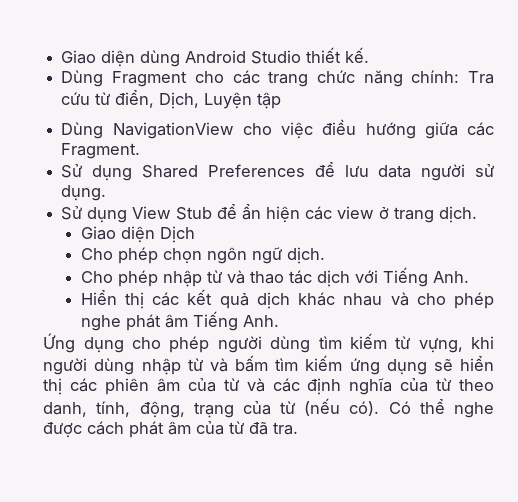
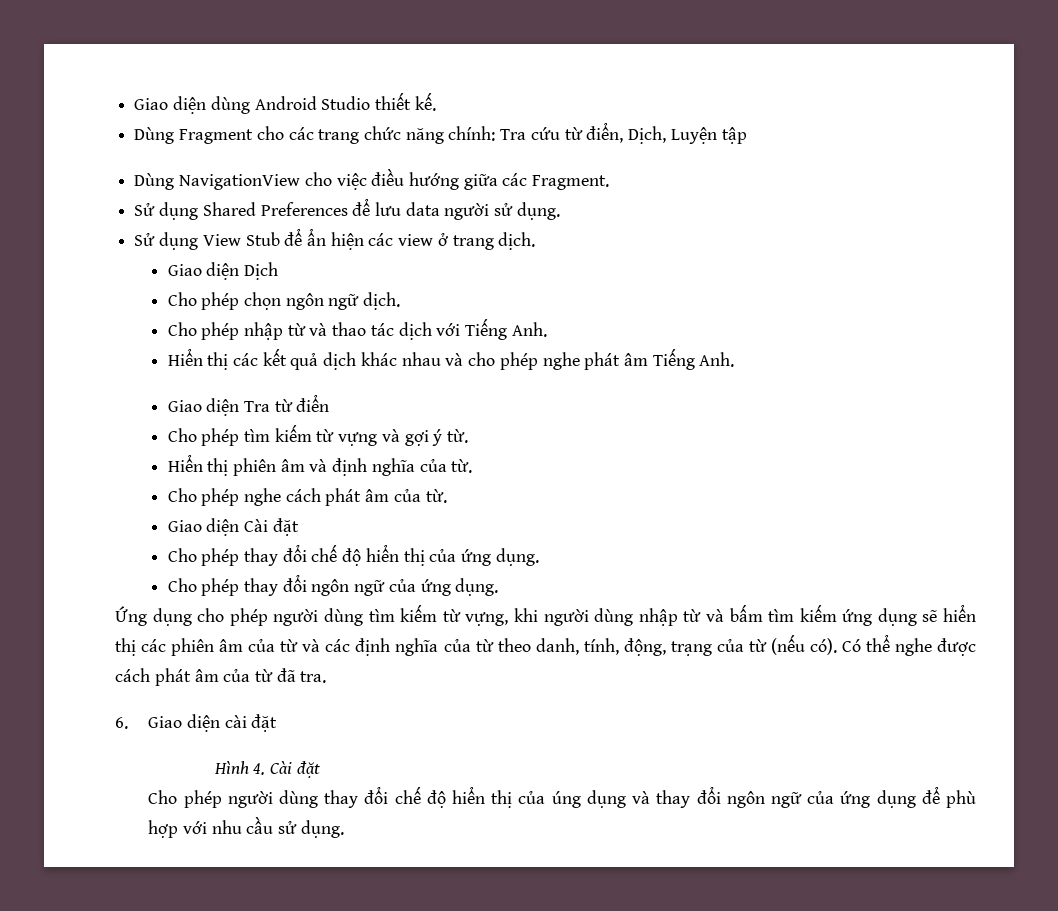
(279, 321) none -> [167,394,330,416] [167,424,469,446] [167,454,473,476] [167,488,447,506] [167,518,299,536] [167,544,539,566] [167,574,499,596] // Giao diện Tra từ điển // Cho phép tìm kiếm từ vựng và gợi ý từ. // Hiển thị phiên âm và định nghĩa của từ. // Cho phép nghe cách phát âm của từ. // Giao diện Cài đặt // Cho phép thay đổi chế độ hiển thị của ứng dụng. // Cho phép thay đổi ngôn ngữ của ứng dụng.
(299, 428) none -> [115,714,278,732] [213,761,320,778] [148,786,976,808] [148,816,344,838] // 6. Giao diện cài đặt // Hình 4. Cài đặt // Cho phép người dùng thay đổi chế độ hiển thị của úng dụng và thay đổi ngôn ngữ của ứng dụng để phù hợp với nhu cầu sử dụng.

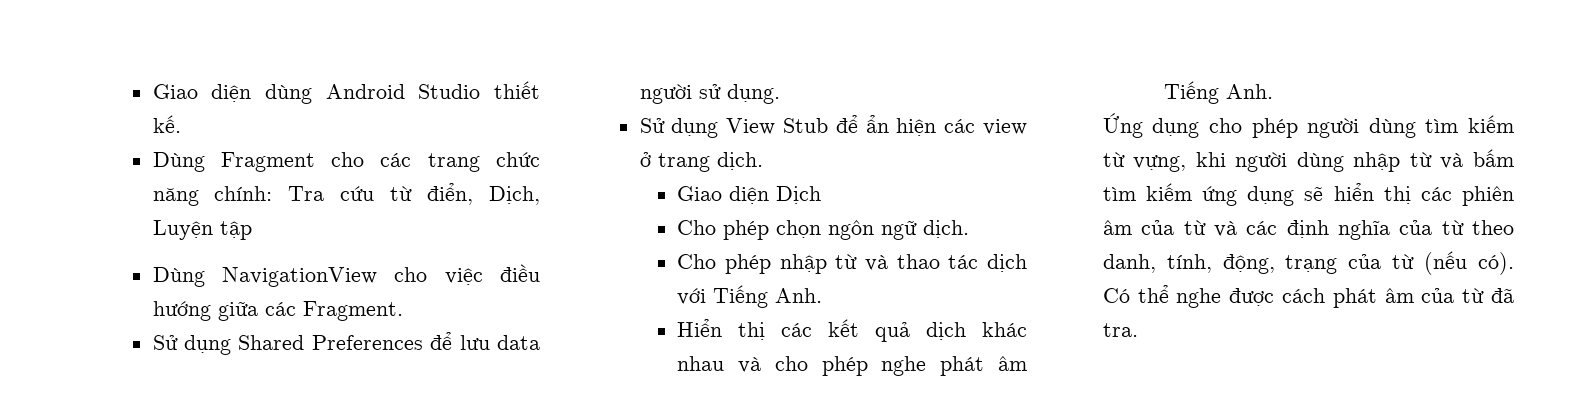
[167,394,330,416] [167,424,469,446] [167,454,473,476] [167,488,447,506] [167,518,299,536] [167,544,539,566] [167,574,499,596] // Giao diện Tra từ điển // Cho phép tìm kiếm từ vựng và gợi ý từ. // Hiển thị phiên âm và định nghĩa của từ. // Cho phép nghe cách phát âm của từ. // Giao diện Cài đặt // Cho phép thay đổi chế độ hiển thị của ứng dụng. // Cho phép thay đổi ngôn ngữ của ứng dụng. -> (1274, 91) none
[115,714,278,732] [213,761,320,778] [148,786,976,808] [148,816,344,838] // 6. Giao diện cài đặt // Hình 4. Cài đặt // Cho phép người dùng thay đổi chế độ hiển thị của úng dụng và thay đổi ngôn ngữ của ứng dụng để phù hợp với nhu cầu sử dụng. -> (1138, 330) none

